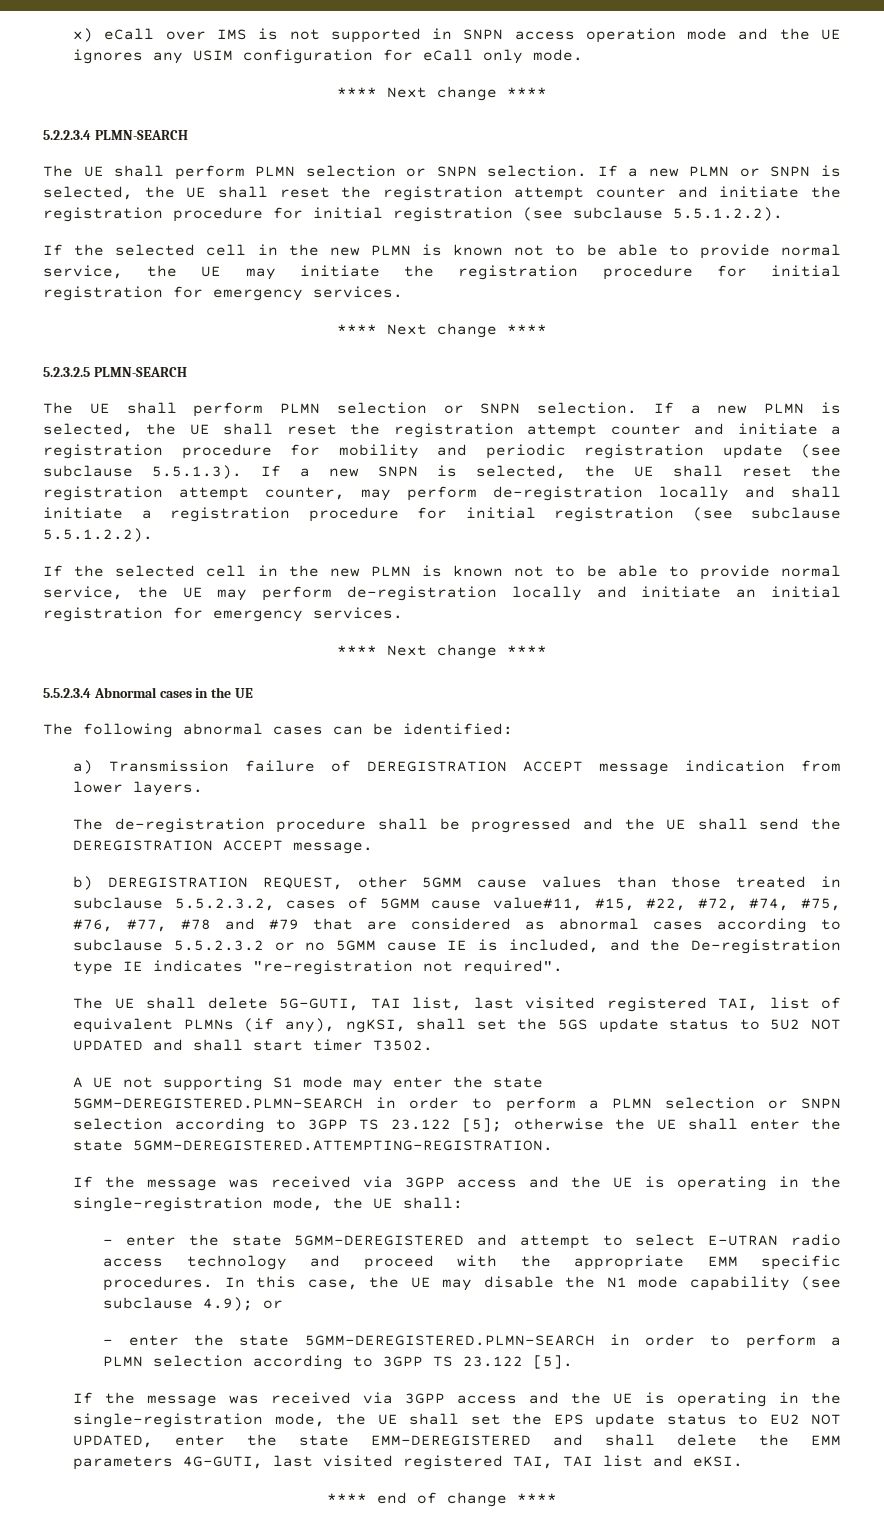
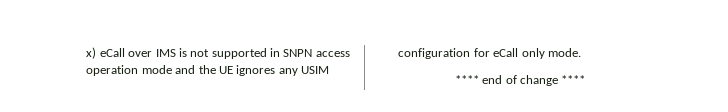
[337,86,547,101] [43,130,188,140] [43,165,841,180] [43,186,841,201] [43,207,783,222] [43,244,841,259] [43,265,841,280] [43,286,403,301] [337,323,547,338] [43,367,187,377] [43,402,841,417] [43,423,842,438] [43,444,841,459] [43,465,841,479] [43,486,841,501] [43,507,841,522] [43,528,153,542] [43,565,841,580] [43,586,841,601] [43,607,403,622] [337,644,547,659] [43,687,253,698] [43,723,513,738] [73,760,841,775] [73,781,204,796] [73,818,842,833] [73,840,374,854] [73,876,841,890] [73,897,842,911] [73,918,841,933] [73,939,841,954] [73,960,564,975] [73,997,841,1012] [73,1018,842,1033] [73,1039,434,1051] [73,1076,544,1091] [73,1097,841,1112] [73,1118,841,1133] [73,1140,554,1151] [73,1176,841,1191] [73,1197,464,1212] [103,1234,841,1249] [103,1255,841,1270] [103,1276,841,1291] [103,1297,284,1311] [103,1334,841,1349] [103,1355,574,1370] [73,1392,841,1407] [73,1413,841,1428] [73,1434,842,1448] [73,1455,744,1470] // **** Next change **** // 5.2.2.3.4 PLMN-SEARCH // The UE shall perform PLMN selection or SNPN selection. If a new PLMN or SNPN is selected, the UE shall reset the registration attempt counter and initiate the registration procedure for initial registration (see subclause 5.5.1.2.2). // If the selected cell in the new PLMN is known not to be able to provide normal service, the UE may initiate the registration procedure for initial registration for emergency services. // **** Next change **** // 5.2.3.2.5 PLMN-SEARCH // The UE shall perform PLMN selection or SNPN selection. If a new PLMN is selected, the UE shall reset the registration attempt counter and initiate a registration procedure for mobility and periodic registration update (see subclause 5.5.1.3). If a new SNPN is selected, the UE shall reset the registration attempt counter, may perform de-registration locally and shall initiate a registration procedure for initial registration (see subclause 5.5.1.2.2). // If the selected cell in the new PLMN is known not to be able to provide normal service, the UE may perform de-registration locally and initiate an initial registration for emergency services. // **** Next change **** // 5.5.2.3.4 Abnormal cases in the UE // The following abnormal cases can be identified: // a) Transmission failure of DEREGISTRATION ACCEPT message indication from lower layers. // The de-registration procedure shall be progressed and the UE shall send the DEREGISTRATION ACCEPT message. // b) DEREGISTRATION REQUEST, other 5GMM cause values than those treated in subclause 5.5.2.3.2, cases of 5GMM cause value#11, #15, #22, #72, #74, #75, #76, #77, #78 and #79 that are considered as abnormal cases according to subclause 5.5.2.3.2 or no 5GMM cause IE is included, and the De-registration type IE indicates "re-registration not required". // The UE shall delete 5G-GUTI, TAI list, last visited registered TAI, list of equivalent PLMNs (if any), ngKSI, shall set the 5GS update status to 5U2 NOT UPDATED and shall start timer T3502. // A UE not supporting S1 mode may enter the state 5GMM-DEREGISTERED.PLMN-SEARCH in order to perform a PLMN selection or SNPN selection according to 3GPP TS 23.122 [5]; otherwise the UE shall enter the state 5GMM-DEREGISTERED.ATTEMPTING-REGISTRATION. // If the message was received via 3GPP access and the UE is operating in the single-registration mode, the UE shall: // - enter the state 5GMM-DEREGISTERED and attempt to select E-UTRAN radio access technology and proceed with the appropriate EMM specific procedures. In this case, the UE may disable the N1 mode capability (see subclause 4.9); or // - enter the state 5GMM-DEREGISTERED.PLMN-SEARCH in order to perform a PLMN selection according to 3GPP TS 23.122 [5]. // If the message was received via 3GPP access and the UE is operating in the single-registration mode, the UE shall set the EPS update status to EU2 NOT UPDATED, enter the state EMM-DEREGISTERED and shall delete the EMM parameters 4G-GUTI, last visited registered TAI, TAI list and eKSI. -> (581, 52) none

